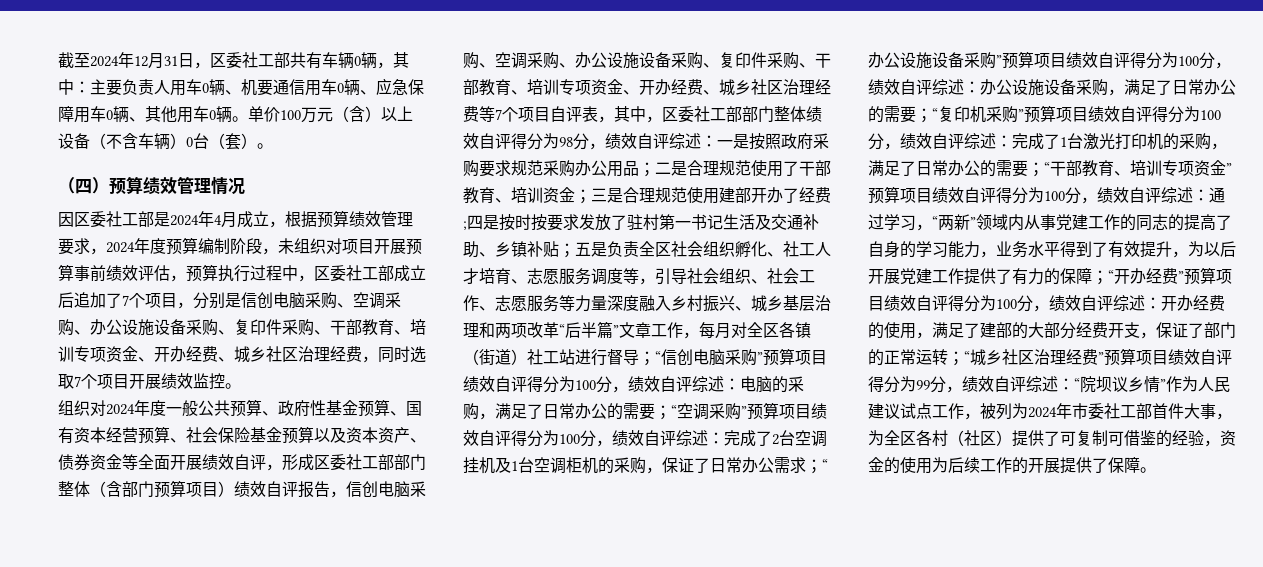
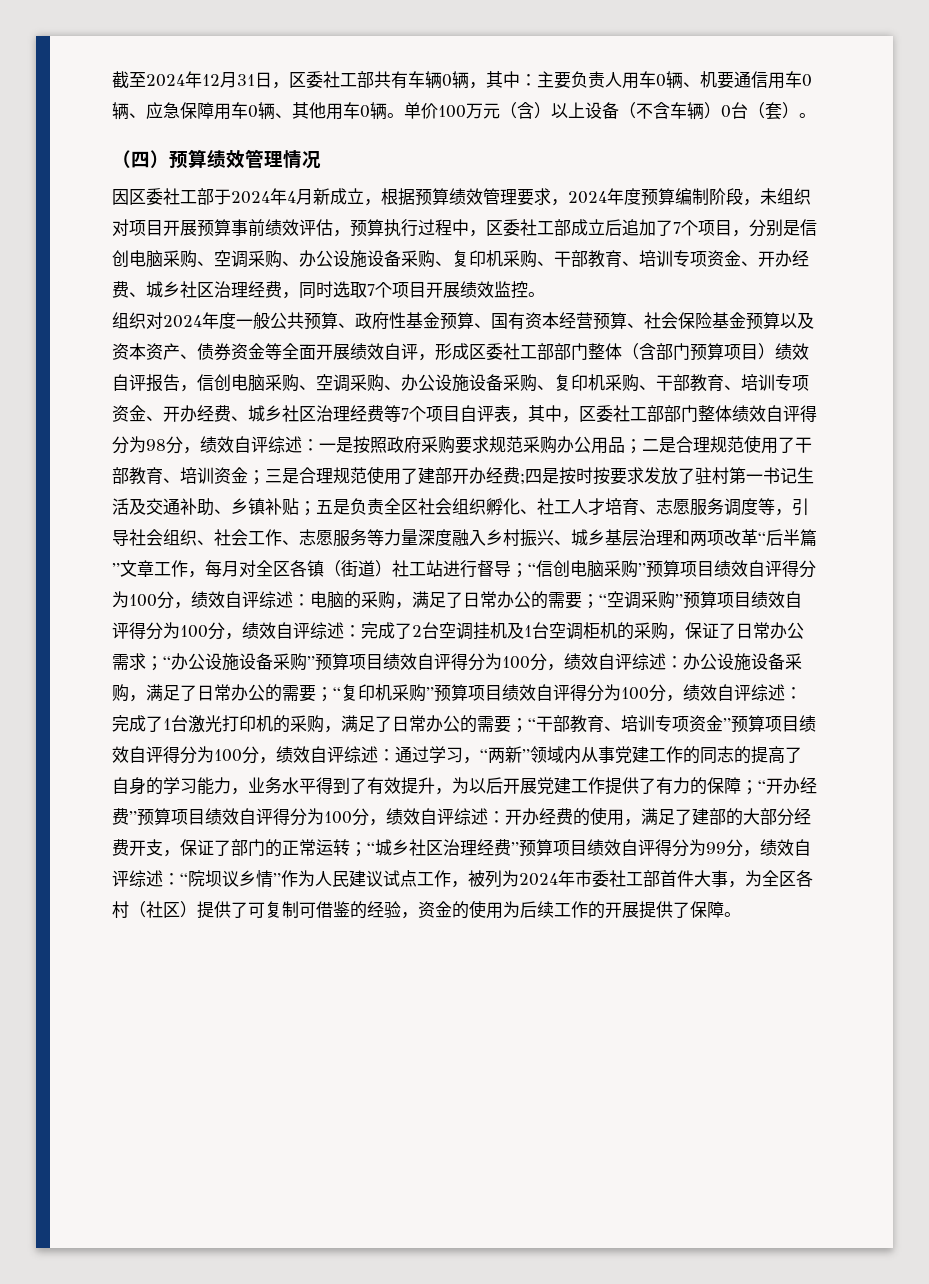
[154,212,170,227] 是 -> [214,189,231,205] 于
(237, 220) none -> [313,188,330,205] 新
[266,319,282,335] 件 -> [486,250,503,267] 机
[751,52,767,68] 件 -> [588,374,605,391] 机
(719, 196) none -> [401,468,418,484] 了
[783,188,799,203] 了 -> (486, 475) none

